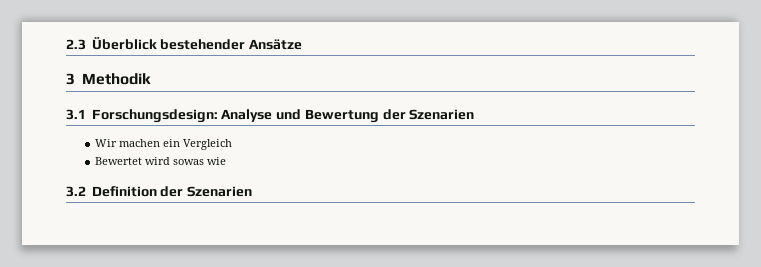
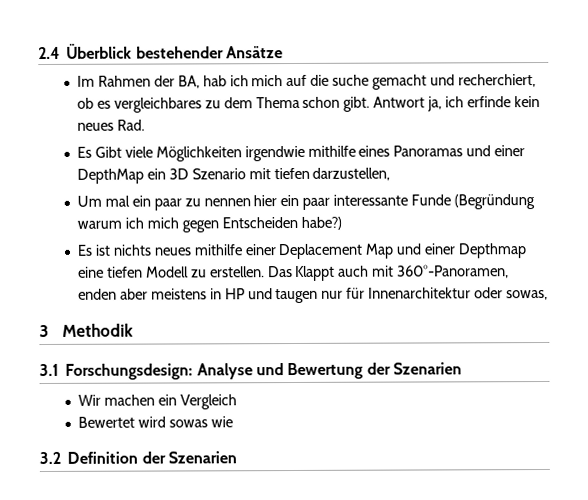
[66,39,86,50] 2.3 -> [38,46,60,60] 2.4
(303, 44) none -> [76,74,536,90] [76,96,540,113] [76,119,145,131] [76,145,526,162] [76,167,391,184] [76,194,536,211] [76,216,342,233] [76,243,528,260] [77,264,510,281] [77,287,549,304] // Im Rahmen der BA, hab ich mich auf die suche gemacht und recherchiert, ob es vergleichbares zu dem Thema schon gibt. Antwort ja, ich erfinde kein neues Rad. // Es Gibt viele Möglichkeiten irgendwie mithilfe eines Panoramas und einer DepthMap ein 3D Szenario mit tiefen darzustellen, // Um mal ein paar zu nennen hier ein paar interessante Funde (Begründung warum ich mich gegen Entscheiden habe?) // Es ist nichts neues mithilfe einer Deplacement Map und einer Depthmap eine tiefen Modell zu erstellen. Das Klappt auch mit 360°-Panoramen, enden aber meistens in HP und taugen nur für Innenarchitektur oder sowas,

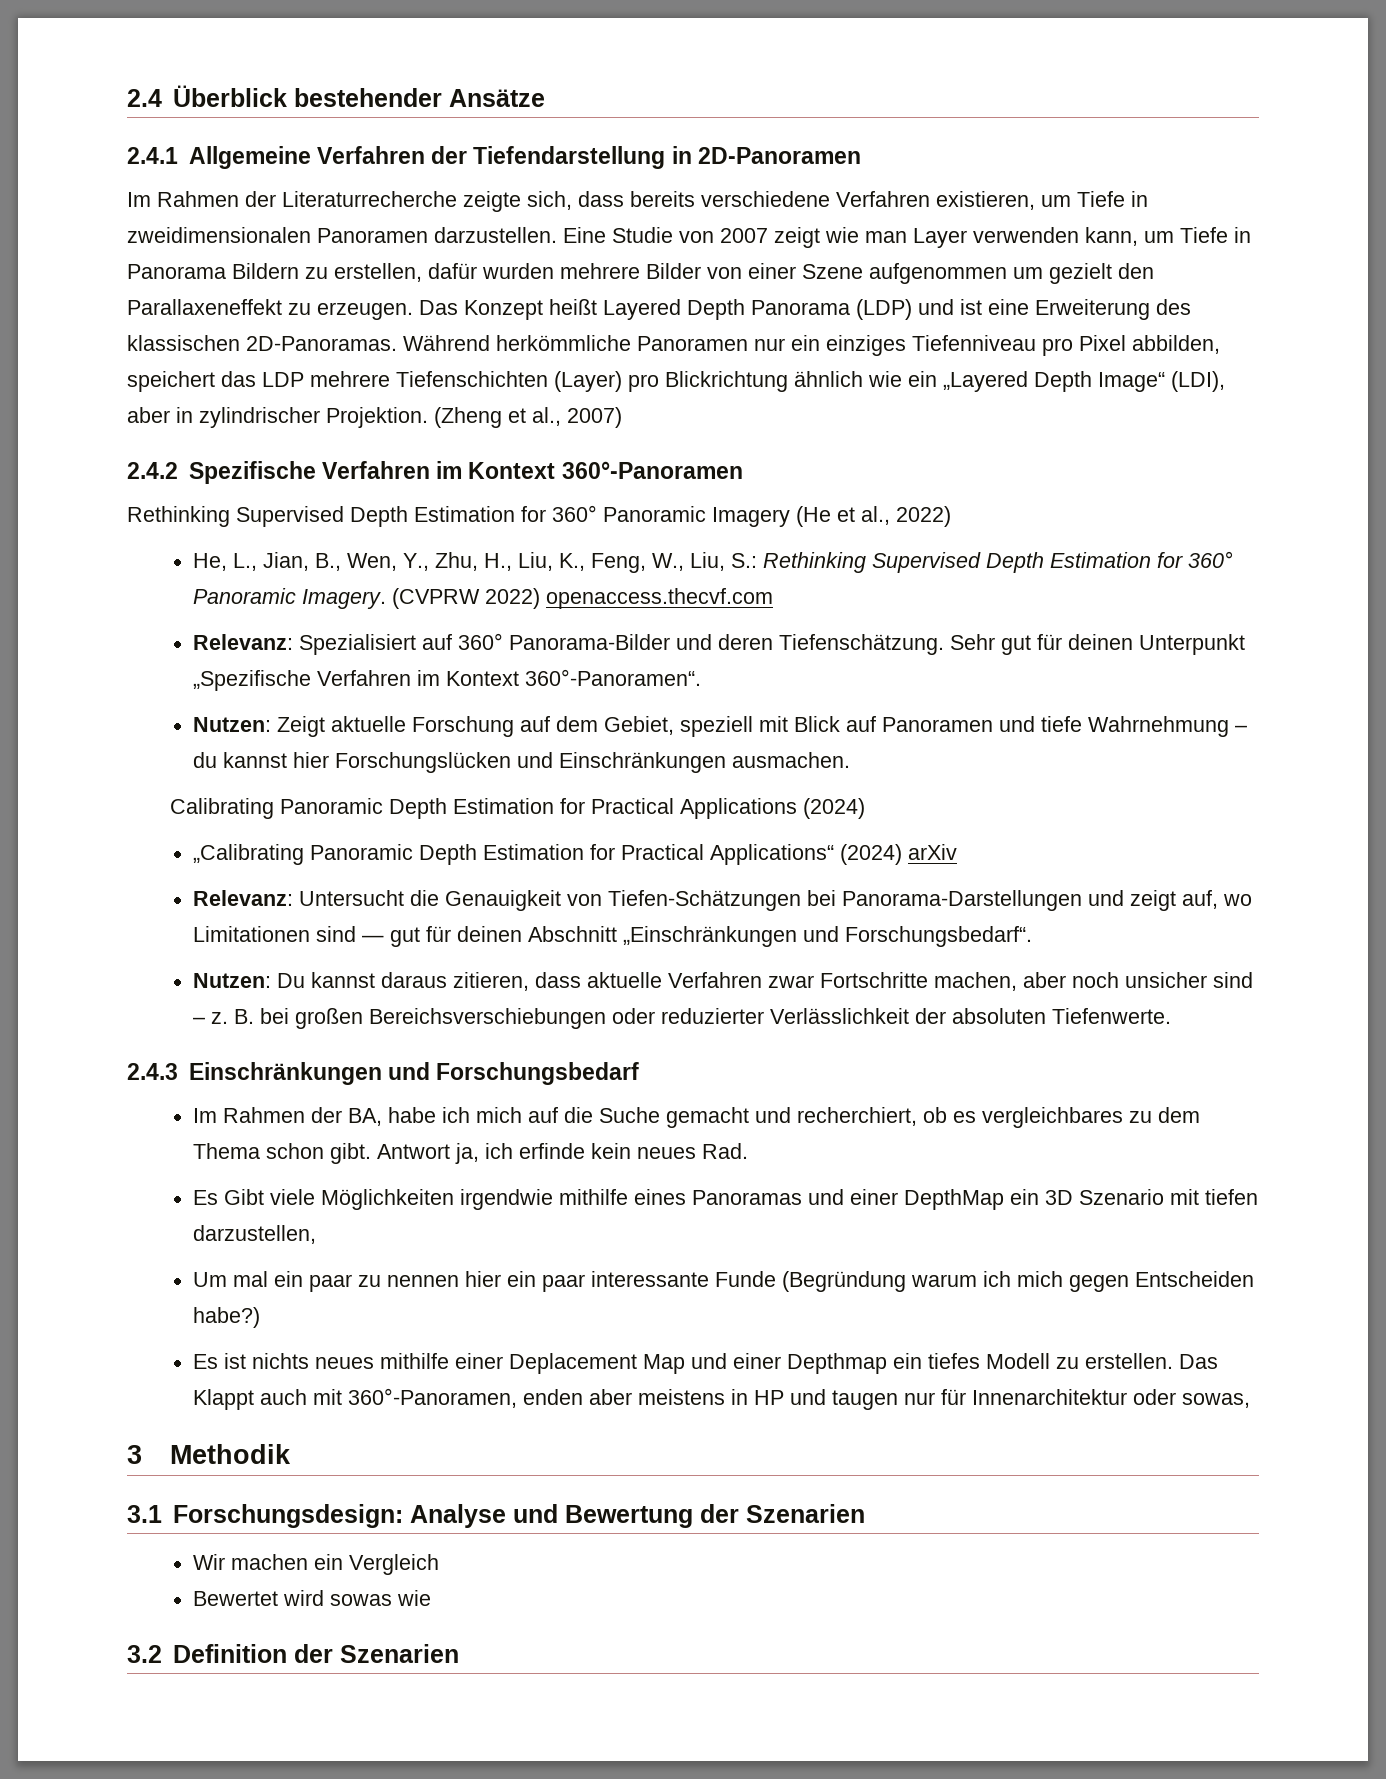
(283, 52) none -> [127,146,861,169] [127,191,1148,212] [127,227,1251,248] [127,263,1154,284] [127,299,1191,320] [127,335,1220,356] [127,371,1225,392] [127,407,622,428] [127,461,743,484] [127,505,951,527] [193,551,1234,573] [193,588,774,609] [193,633,1246,655] [193,669,702,691] [193,716,1248,737] [193,752,851,773] [169,798,865,819] [193,844,958,865] [193,890,1253,911] [193,926,1033,947] [193,972,1254,991] [193,1008,1172,1029] [127,1062,640,1085] // 2.4.1 Allgemeine Verfahren der Tiefendarstellung in 2D-Panoramen // Im Rahmen der Literaturrecherche zeigte sich, dass bereits verschiedene Verfahren existieren, um Tiefe in zweidimensionalen Panoramen darzustellen. Eine Studie von 2007 zeigt wie man Layer verwenden kann, um Tiefe in Panorama Bildern zu erstellen, dafür wurden mehrere Bilder von einer Szene aufgenommen um gezielt den Parallaxeneffekt zu erzeugen. Das Konzept heißt Layered Depth Panorama (LDP) und ist eine Erweiterung des klassischen 2D-Panoramas. Während herkömmliche Panoramen nur ein einziges Tiefenniveau pro Pixel abbilden, speichert das LDP mehrere Tiefenschichten (Layer) pro Blickrichtung ähnlich wie ein „Layered Depth Image“ (LDI), aber in zylindrischer Projektion. (Zheng et al., 2007) // 2.4.2 Spezifische Verfahren im Kontext 360°-Panoramen // Rethinking Supervised Depth Estimation for 360° Panoramic Imagery (He et al., 2022) // He, L., Jian, B., Wen, Y., Zhu, H., Liu, K., Feng, W., Liu, S.: Rethinking Supervised Depth Estimation for 360° Panoramic Imagery. (CVPRW 2022) openaccess.thecvf.com // Relevanz: Spezialisiert auf 360° Panorama-Bilder und deren Tiefenschätzung. Sehr gut für deinen Unterpunkt „Spezifische Verfahren im Kontext 360°-Panoramen“. // Nutzen: Zeigt aktuelle Forschung auf dem Gebiet, speziell mit Blick auf Panoramen und tiefe Wahrnehmung – du kannst hier Forschungslücken und Einschränkungen ausmachen. // Calibrating Panoramic Depth Estimation for Practical Applications (2024) // „Calibrating Panoramic Depth Estimation for Practical Applications“ (2024) arXiv // Relevanz: Untersucht die Genauigkeit von Tiefen-Schätzungen bei Panorama-Darstellungen und zeigt auf, wo Limitationen sind — gut für deinen Abschnitt „Einschränkungen und Forschungsbedarf“. // Nutzen: Du kannst daraus zitieren, dass aktuelle Verfahren zwar Fortschritte machen, aber noch unsicher sind – z. B. bei großen Bereichsverschiebungen oder reduzierter Verlässlichkeit der absoluten Tiefenwerte. // 2.4.3 Einschränkungen und Forschungsbedarf
[202,75,227,87] hab -> [388,1107,437,1123] habe
[332,74,370,86] suche -> [599,1107,661,1123] Suche
[77,266,143,278] eine tiefen -> [893,1353,981,1369] ein tiefes

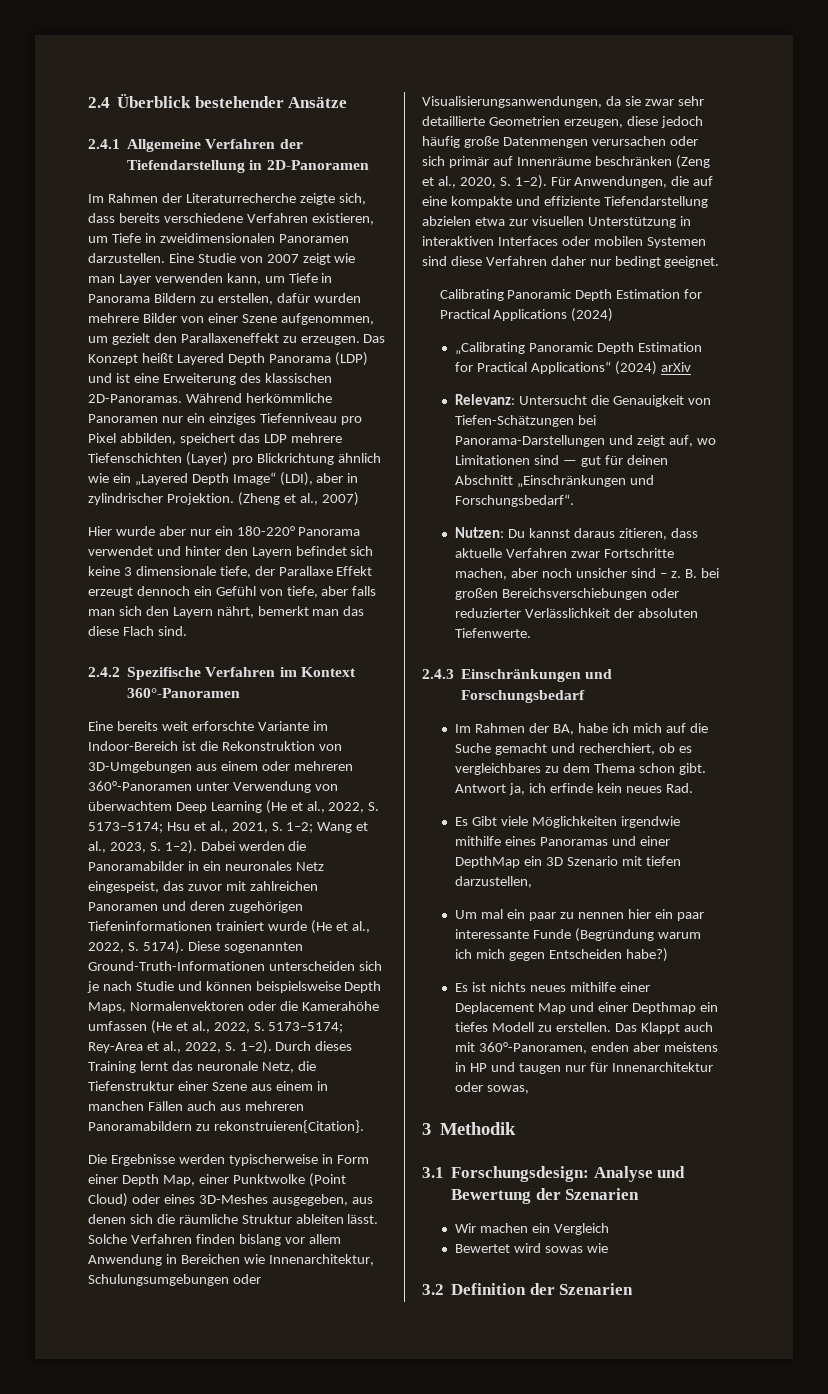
[869,263,1007,284] aufgenommen -> [280,313,374,325] aufgenommen,
(622, 417) none -> [88,526,361,536] [88,546,374,558] [88,566,373,578] [88,586,377,598] [88,606,365,618] [88,626,187,636] // Hier wurde aber nur ein 180-220° Panorama verwendet und hinter den Layern befindet sich keine 3 dimensionale tiefe, der Parallaxe Effekt erzeugt dennoch ein Gefühl von tiefe, aber falls man sich den Layern nährt, bemerkt man das diese Flach sind.
[127,505,951,527] [193,551,1234,573] [193,588,774,609] [193,633,1246,655] [193,669,702,691] [193,716,1248,737] [193,752,851,773] Rethinking Supervised Depth Estimation for 360° Panoramic Imagery (He et al., 2022) // He, L., Jian, B., Wen, Y., Zhu, H., Liu, K., Feng, W., Liu, S.: Rethinking Supervised Depth Estimation for 360° Panoramic Imagery. (CVPRW 2022) openaccess.thecvf.com // Relevanz: Spezialisiert auf 360° Panorama-Bilder und deren Tiefenschätzung. Sehr gut für deinen Unterpunkt „Spezifische Verfahren im Kontext 360°-Panoramen“. // Nutzen: Zeigt aktuelle Forschung auf dem Gebiet, speziell mit Blick auf Panoramen und tiefe Wahrnehmung – du kannst hier Forschungslücken und Einschränkungen ausmachen. -> [88,721,328,731] [88,741,342,751] [88,761,353,773] [88,781,338,793] [88,800,380,814] [88,821,369,833] [88,840,307,854] [88,861,324,871] [88,881,318,893] [88,901,303,913] [88,920,370,934] [88,940,303,954] [88,961,382,971] [87,981,382,993] [88,1001,379,1013] [88,1020,344,1034] [88,1040,353,1054] [88,1061,316,1073] [88,1081,328,1091] [88,1101,304,1111] [88,1120,364,1133] [88,1154,369,1166] [88,1173,346,1187] [88,1193,373,1207] [88,1214,379,1224] [88,1234,341,1246] [88,1254,374,1266] [88,1274,261,1286] [422,96,704,108] [422,116,703,128] [422,136,698,148] [422,155,710,169] [422,175,714,189] [422,196,708,208] [422,216,691,228] [422,236,706,248] [422,256,720,268] Eine bereits weit erforschte Variante im Indoor-Bereich ist die Rekonstruktion von 3D-Umgebungen aus einem oder mehreren 360°-Panoramen unter Verwendung von überwachtem Deep Learning (He et al., 2022, S. 5173–5174; Hsu et al., 2021, S. 1–2; Wang et al., 2023, S. 1–2). Dabei werden die Panoramabilder in ein neuronales Netz eingespeist, das zuvor mit zahlreichen Panoramen und deren zugehörigen Tiefeninformationen trainiert wurde (He et al., 2022, S. 5174). Diese sogenannten Ground-Truth-Informationen unterscheiden sich je nach Studie und können beispielsweise Depth Maps, Normalenvektoren oder die Kamerahöhe umfassen (He et al., 2022, S. 5173–5174; Rey-Area et al., 2022, S. 1–2). Durch dieses Training lernt das neuronale Netz, die Tiefenstruktur einer Szene aus einem in manchen Fällen auch aus mehreren Panoramabildern zu rekonstruieren{Citation}. // Die Ergebnisse werden typischerweise in Form einer Depth Map, einer Punktwolke (Point Cloud) oder eines 3D-Meshes ausgegeben, aus denen sich die räumliche Struktur ableiten lässt. Solche Verfahren finden bislang vor allem Anwendung in Bereichen wie Innenarchitektur, Schulungsumgebungen oder Visualisierungsanwendungen, da sie zwar sehr detaillierte Geometrien erzeugen, diese jedoch häufig große Datenmengen verursachen oder sich primär auf Innenräume beschränken (Zeng et al., 2020, S. 1–2). Für Anwendungen, die auf eine kompakte und effiziente Tiefendarstellung abzielen etwa zur visuellen Unterstützung in interaktiven Interfaces oder mobilen Systemen sind diese Verfahren daher nur bedingt geeignet.

